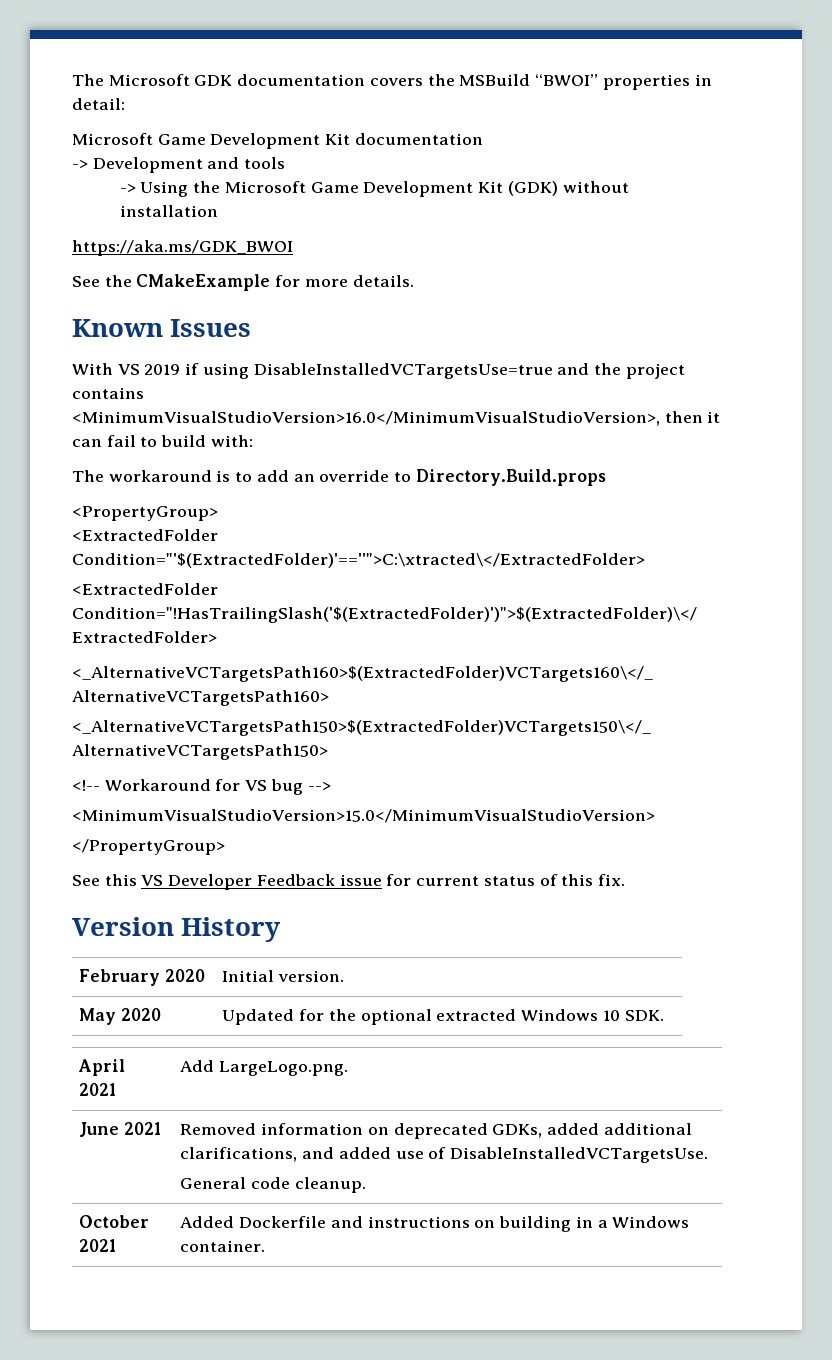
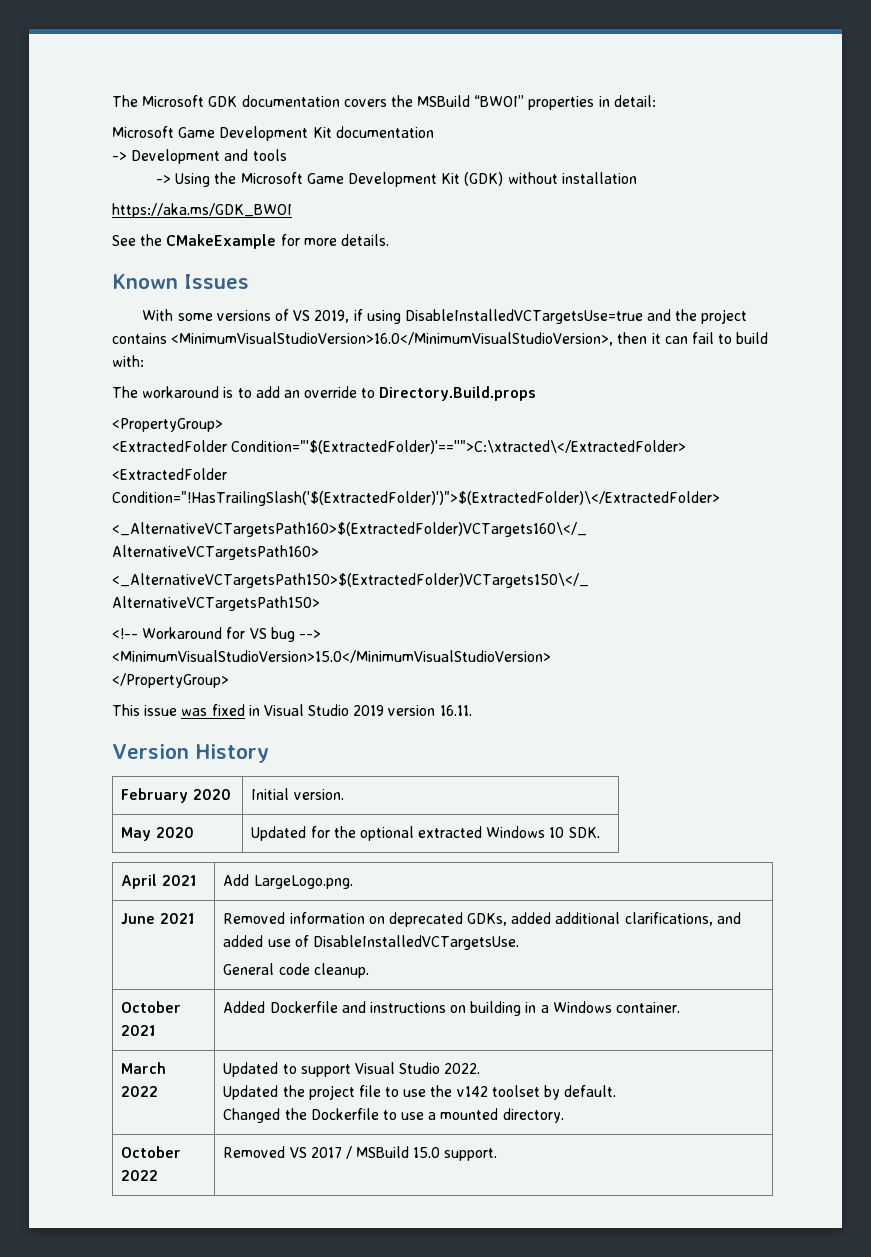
[117,364,181,375] VS 2019 -> [177,309,350,323] some versions of VS 2019,
[72,874,625,890] See this VS Developer Feedback issue for current status of this fix. -> [112,704,472,716] This issue was fixed in Visual Studio 2019 version 16.11.
(266, 1246) none -> [121,1062,167,1074] [121,1086,159,1097] [223,1062,481,1077] [223,1085,617,1100] [223,1108,564,1123] [121,1146,182,1158] [121,1170,159,1181] [223,1146,498,1161] // March 2022 | Updated to support Visual Studio 2022. // Updated the project file to use the v142 toolset by default. // Changed the Dockerfile to use a mounted directory. // October 2022 | Removed VS 2017 / MSBuild 15.0 support.

